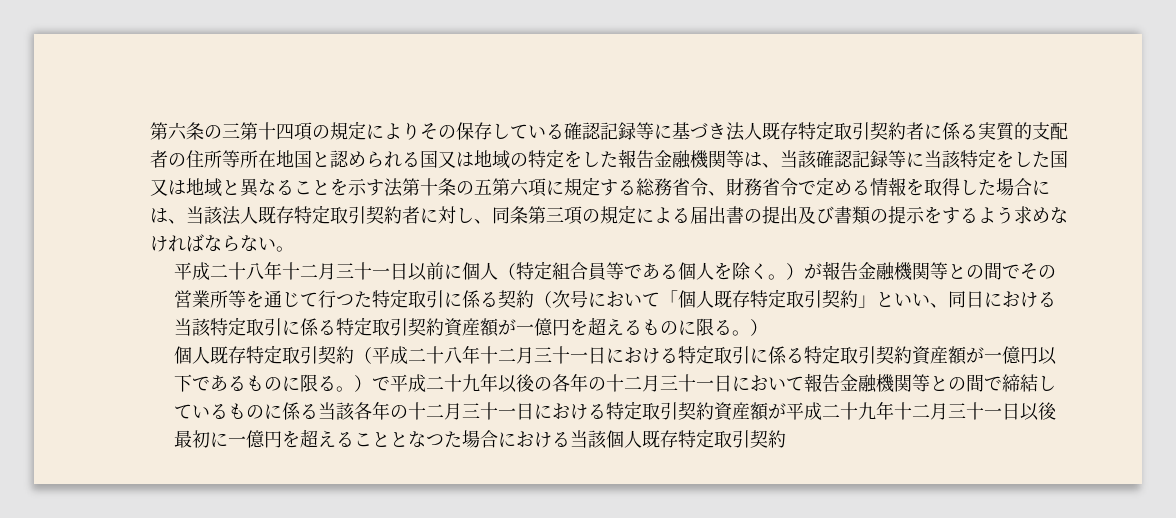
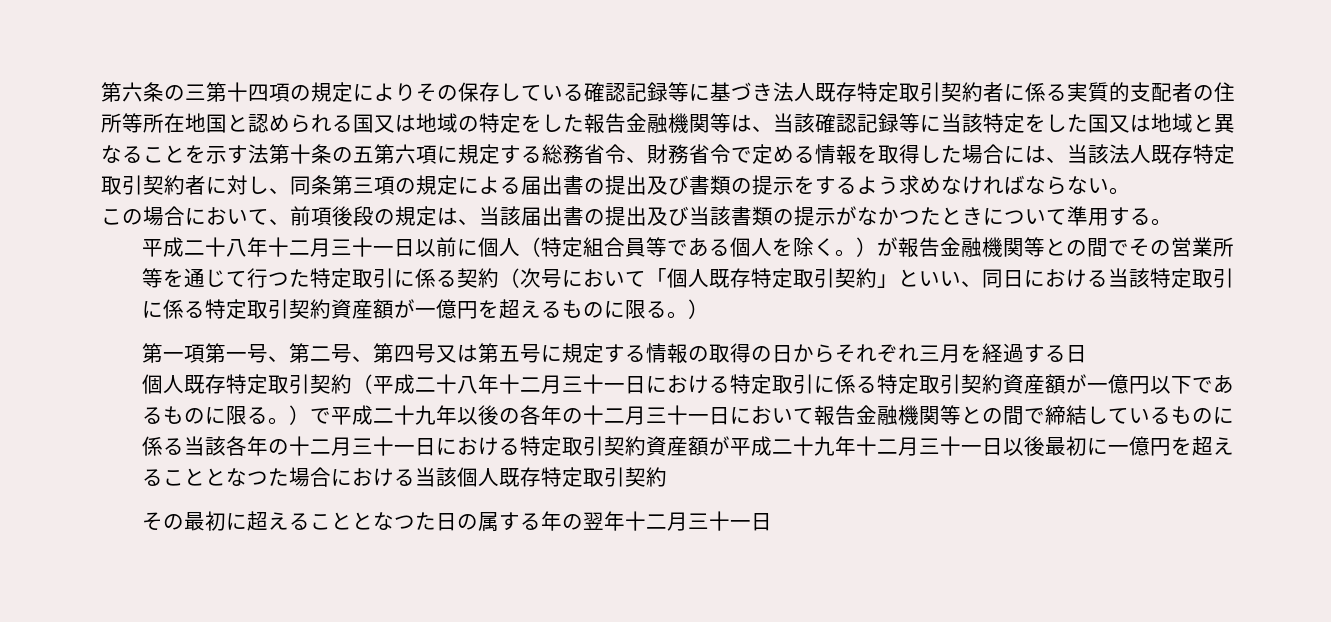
(294, 249) none -> [101,206,1173,226] // この場合において、前項後段の規定は、当該届出書の提出及び当該書類の提示がなかつたときについて準用する。
(769, 327) none -> [141,343,1087,364] // 第一項第一号、第二号、第四号又は第五号に規定する情報の取得の日からそれぞれ三月を経過する日
(787, 439) none -> [141,511,772,532] // その最初に超えることとなつた日の属する年の翌年十二月三十一日

